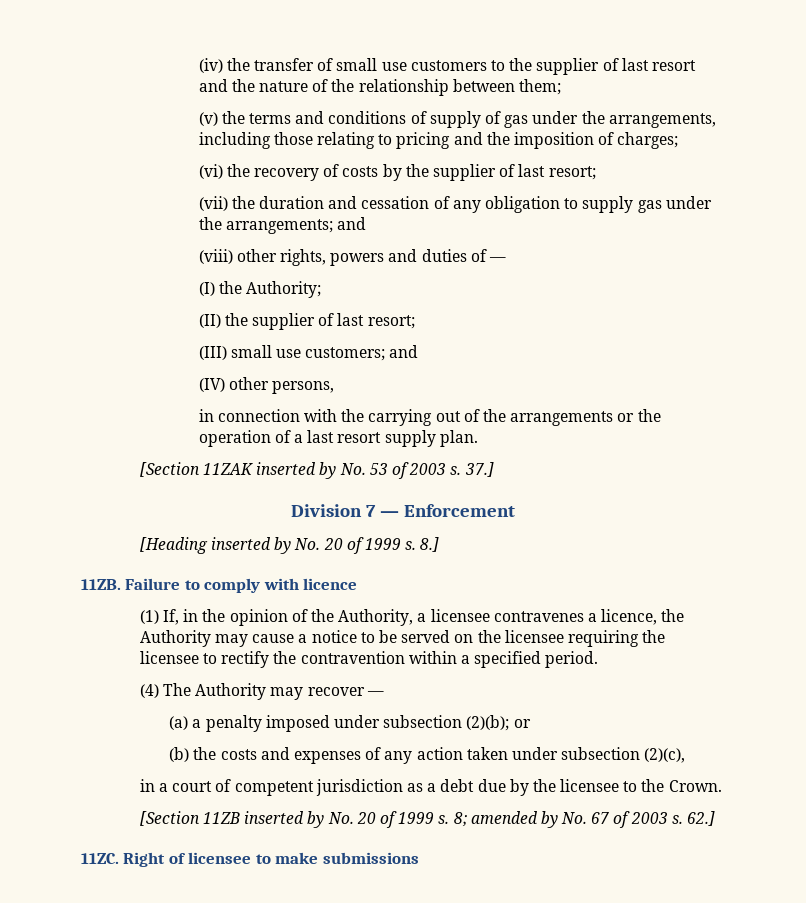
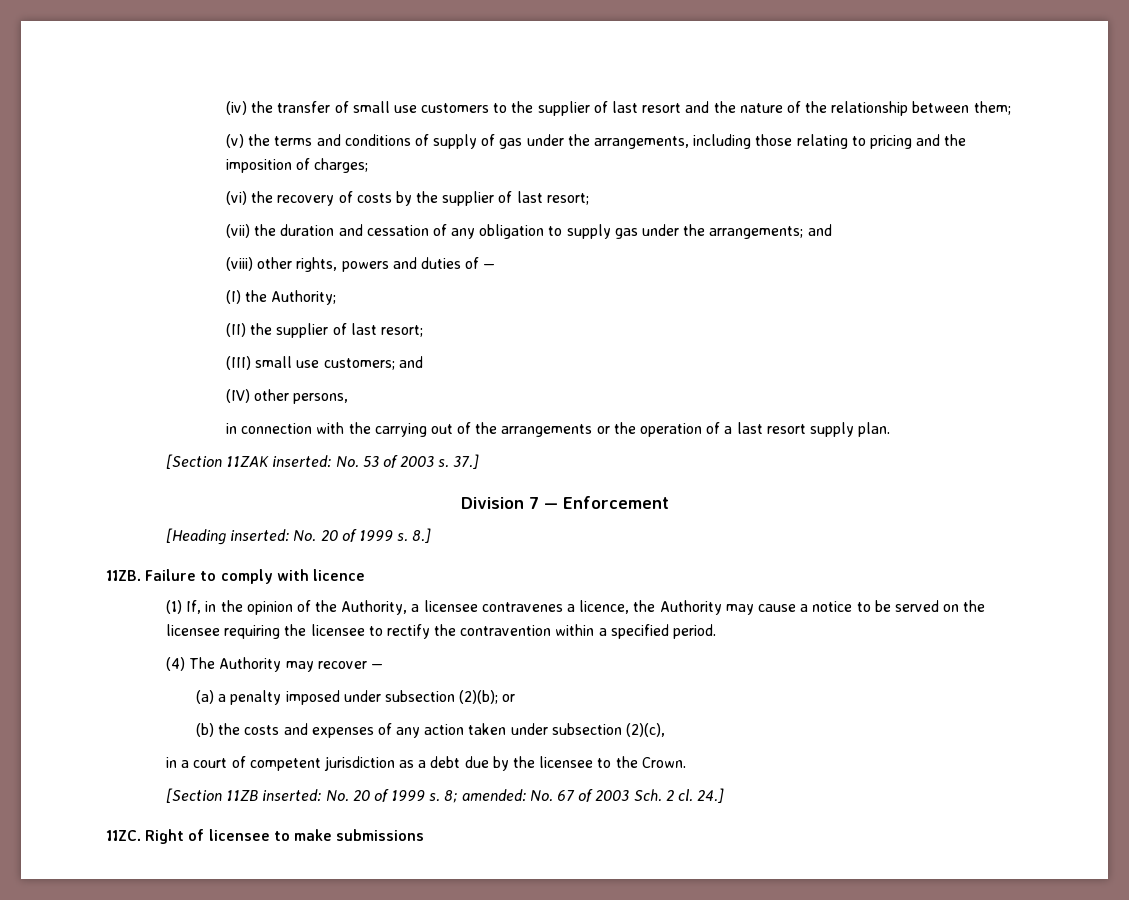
[256,462,337,479] inserted by -> [272,455,332,468] inserted:
[211,537,292,554] inserted by -> [230,529,290,542] inserted:
[244,811,325,828] inserted by -> [262,789,322,802] inserted:
[470,811,558,828] amended by -> [461,789,526,802] amended:
[671,811,715,826] s. 62.] -> [633,788,725,803] Sch. 2 cl. 24.]

